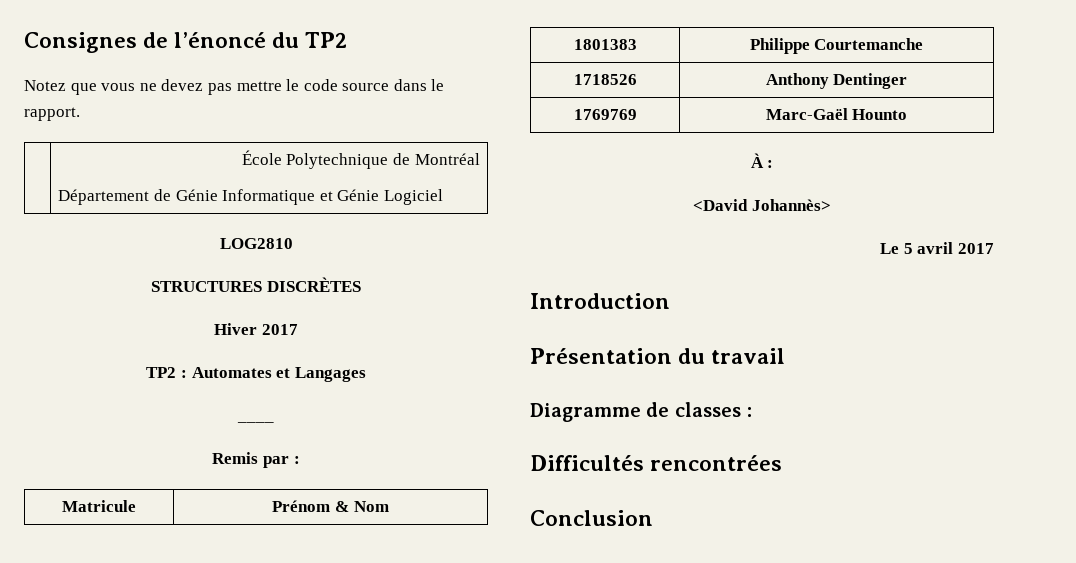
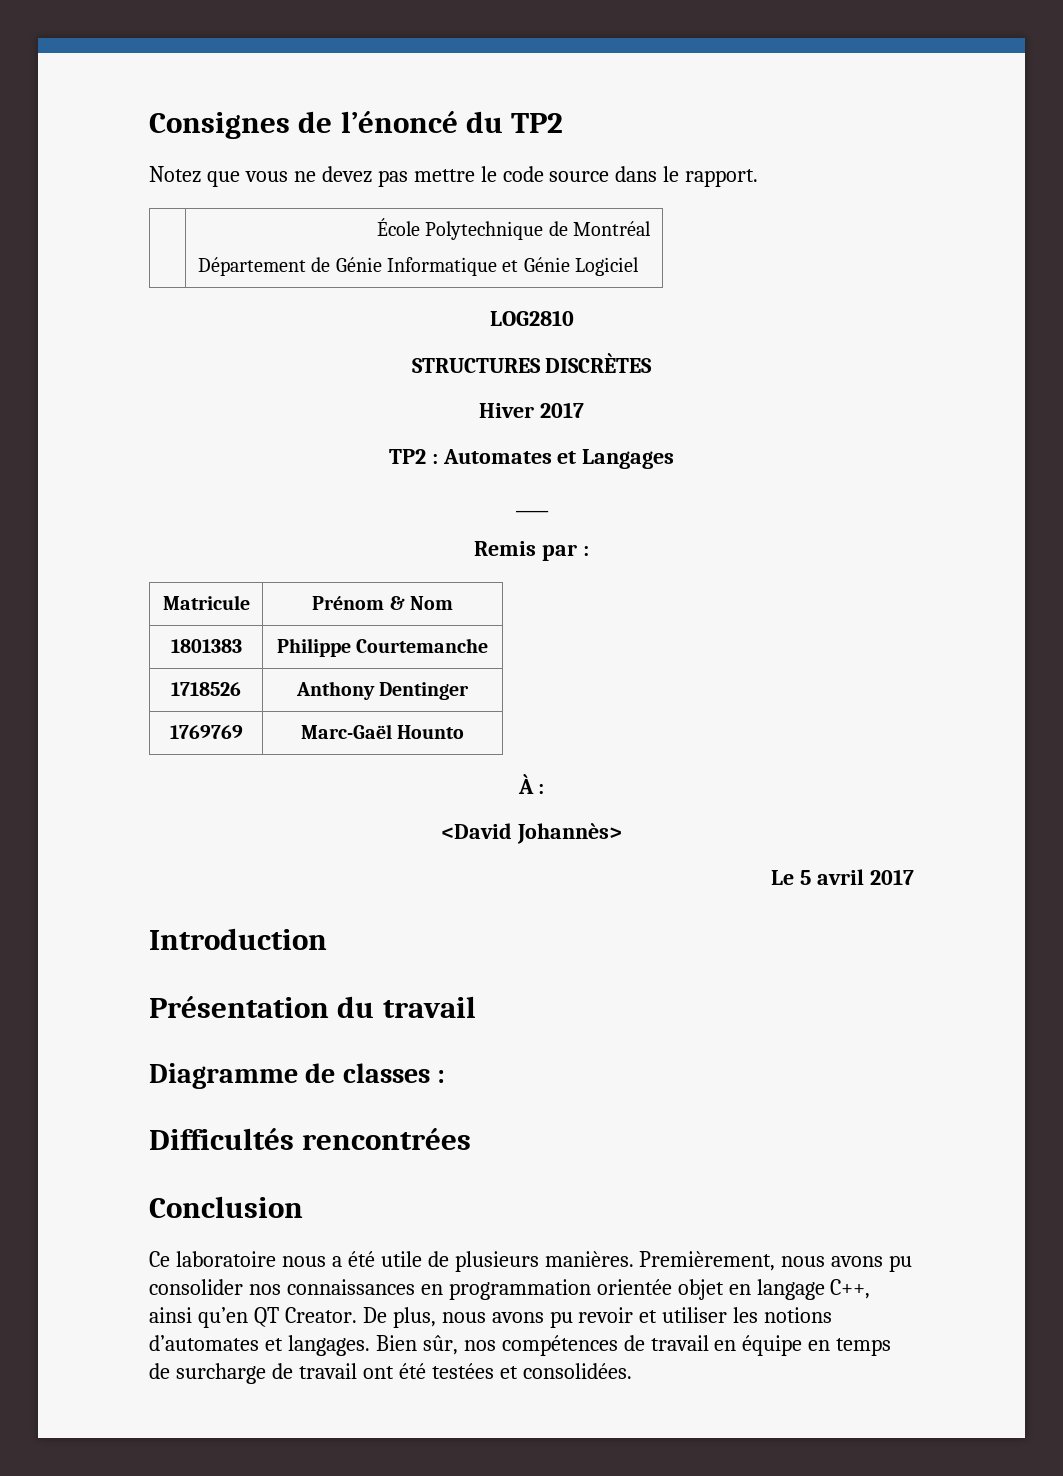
(653, 518) none -> [149,1251,913,1272] [149,1279,871,1300] [149,1307,833,1328] [149,1335,892,1356] [149,1363,632,1384] // Ce laboratoire nous a été utile de plusieurs manières. Premièrement, nous avons pu consolider nos connaissances en programmation orientée objet en langage C++, ainsi qu’en QT Creator. De plus, nous avons pu revoir et utiliser les notions d’automates et langages. Bien sûr, nos compétences de travail en équipe en temps de surcharge de travail ont été testées et consolidées.

